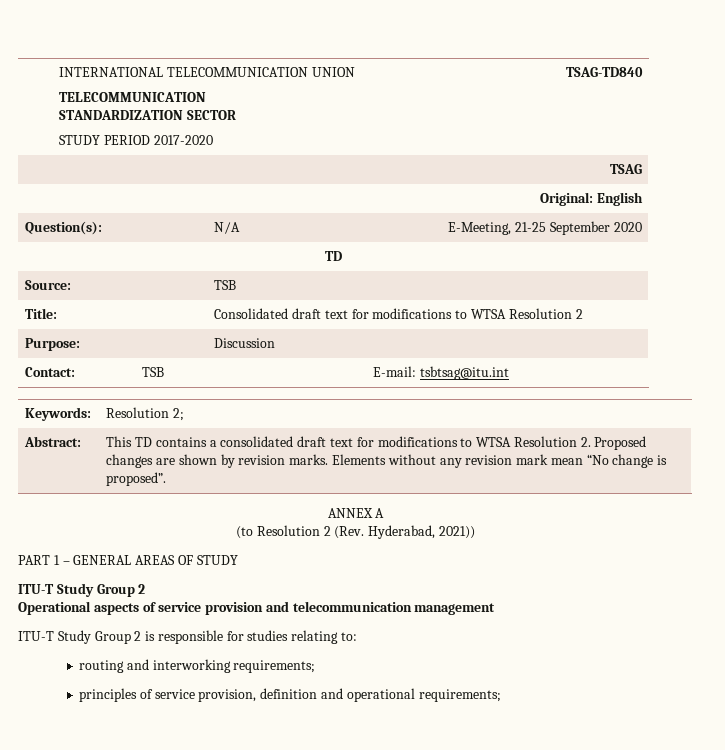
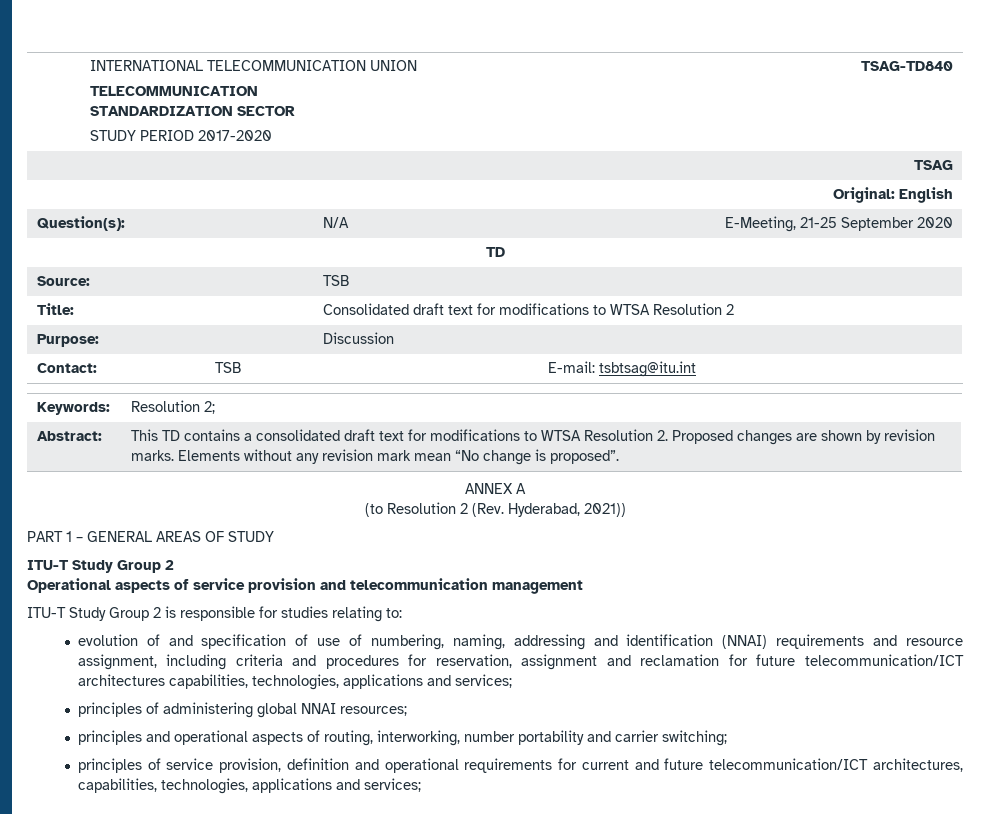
[79,659,316,673] routing and interworking requirements; -> [77,634,963,650] [77,654,965,670] [77,674,512,690] [77,702,407,718] [77,730,727,746] evolution of and specification of use of numbering, naming, addressing and identification (NNAI) requirements and resource assignment, including criteria and procedures for reservation, assignment and reclamation for future telecommunication/ICT architectures capabilities, technologies, applications and services; // principles of administering global NNAI resources; // principles and operational aspects of routing, interworking, number portability and carrier switching;
[418,689,501,702] requirements; -> [464,758,963,773] [77,778,421,794] requirements for current and future telecommunication/ICT architectures, capabilities, technologies, applications and services;

